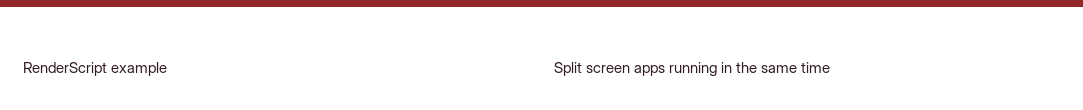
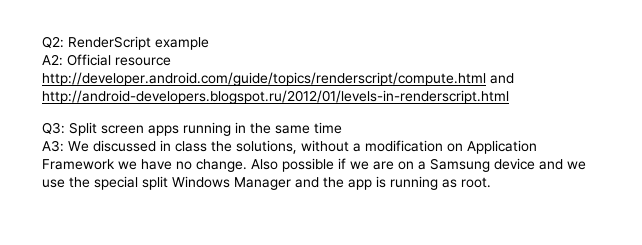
(23, 69) none -> [42,36,64,48] Q2:
(168, 69) none -> [42,54,171,66] [42,72,514,86] [42,90,509,104] [42,122,65,134] A2: Official resource http://developer.android.com/guide/topics/renderscript/compute.html and http://android-developers.blogspot.ru/2012/01/levels-in-renderscript.html // Q3:
(831, 67) none -> [42,140,537,154] [42,158,586,172] [42,176,491,190] // A3: We discussed in class the solutions, without a modification on Application Framework we have no change. Also possible if we are on a Samsung device and we use the special split Windows Manager and the app is running as root.

